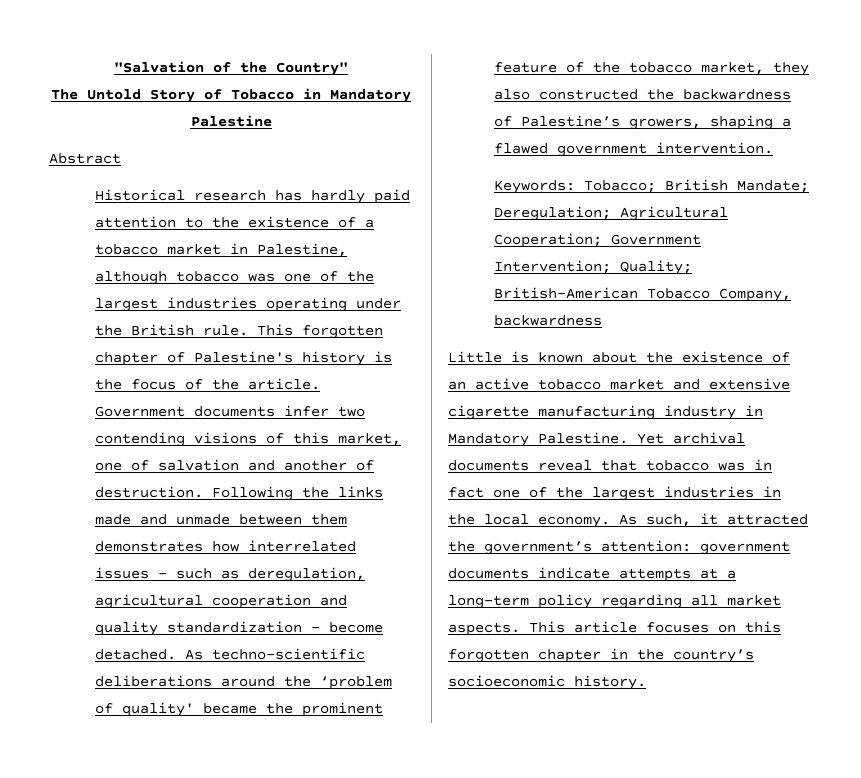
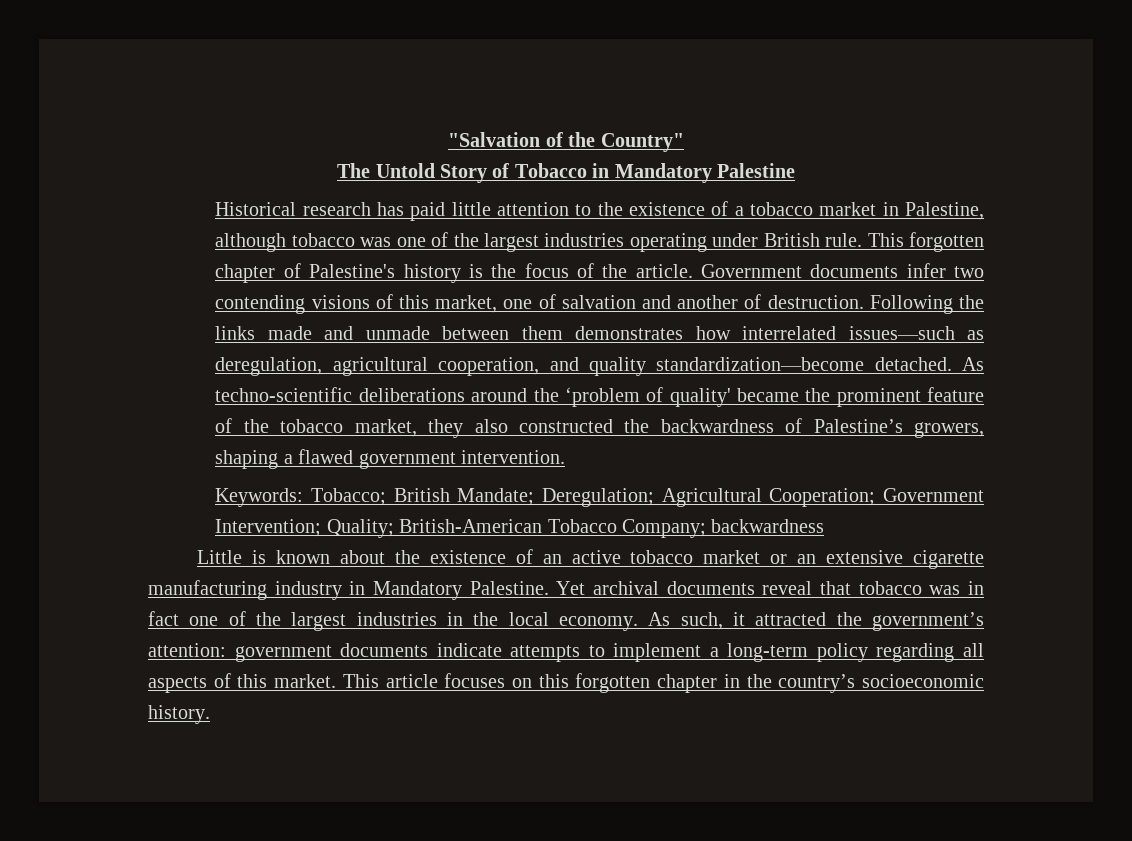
[49,153,121,164] // Abstract -> (795, 170) none
[310,189,410,204] hardly paid -> [410,202,491,221] paid little
[94,325,122,336] the -> (759, 240) none
[94,567,212,579] issues – such -> [848,326,955,340] issues—such
[211,594,311,609] cooperation -> [438,357,540,376] cooperation,
[166,621,383,633] standardization – become -> [656,357,865,371] standardization—become
[718,288,791,302] Company, -> [622,519,707,538] Company;
[673,379,700,390] and -> [770,554,817,564] or an
[700,568,718,579] at -> [588,643,702,662] to implement
[727,595,781,606] [448,622,520,636] market aspects. -> [148,673,337,693] aspects of this market.

